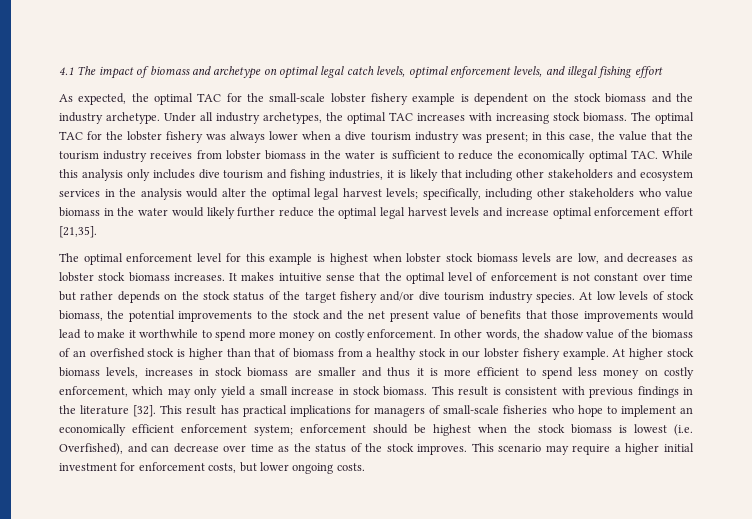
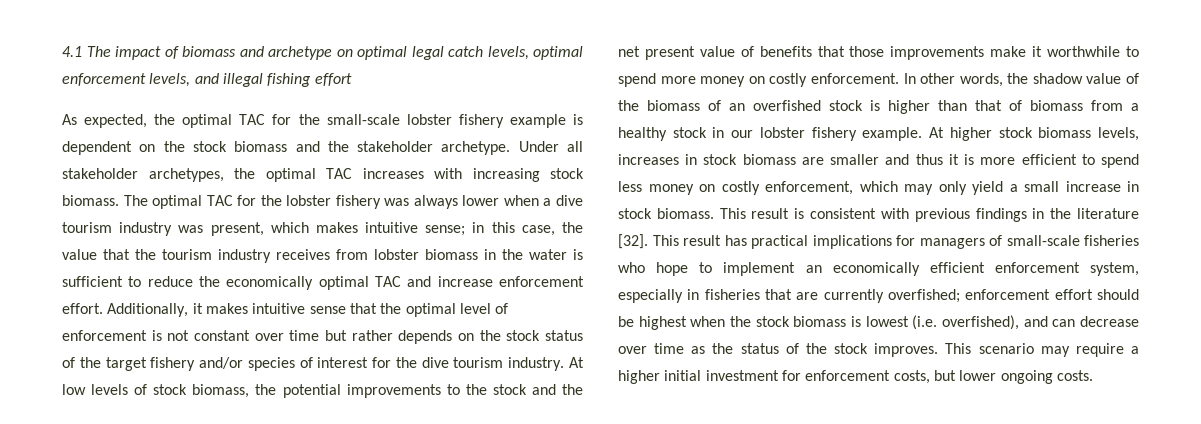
[59,112,103,124] industry -> [357,141,434,152] stakeholder
[216,112,260,124] industry -> [62,168,138,179] stakeholder
[485,132,528,143] present; -> [210,222,466,236] present, which makes intuitive sense;
[630,150,693,159] [59,169,693,181] [59,188,693,200] [59,207,693,219] [59,226,97,238] [59,253,693,265] [59,272,238,282] TAC. While this analysis only includes dive tourism and fishing industries, it is likely that including other stakeholders and ecosystem services in the analysis would alter the optimal legal harvest levels; specifically, including other stakeholders who value biomass in the water would likely further reduce the optimal legal harvest levels and increase optimal enforcement effort [21,35]. // The optimal enforcement level for this example is highest when lobster stock biomass levels are low, and decreases as lobster stock biomass increases. It -> [375,276,584,287] [62,303,203,317] TAC and increase enforcement effort. Additionally, it
[418,291,575,303] dive tourism industry species. -> [247,357,565,371] species of interest for the dive tourism industry.
[662,310,695,320] [59,329,94,339] would lead to -> (985, 53) none
[254,424,366,436] system; enforcement -> [1090,262,1139,276] [618,289,1093,303] system, especially in fisheries that are currently overfished; enforcement effort
[59,443,123,455] Overfished), -> [942,315,1019,330] overfished),

